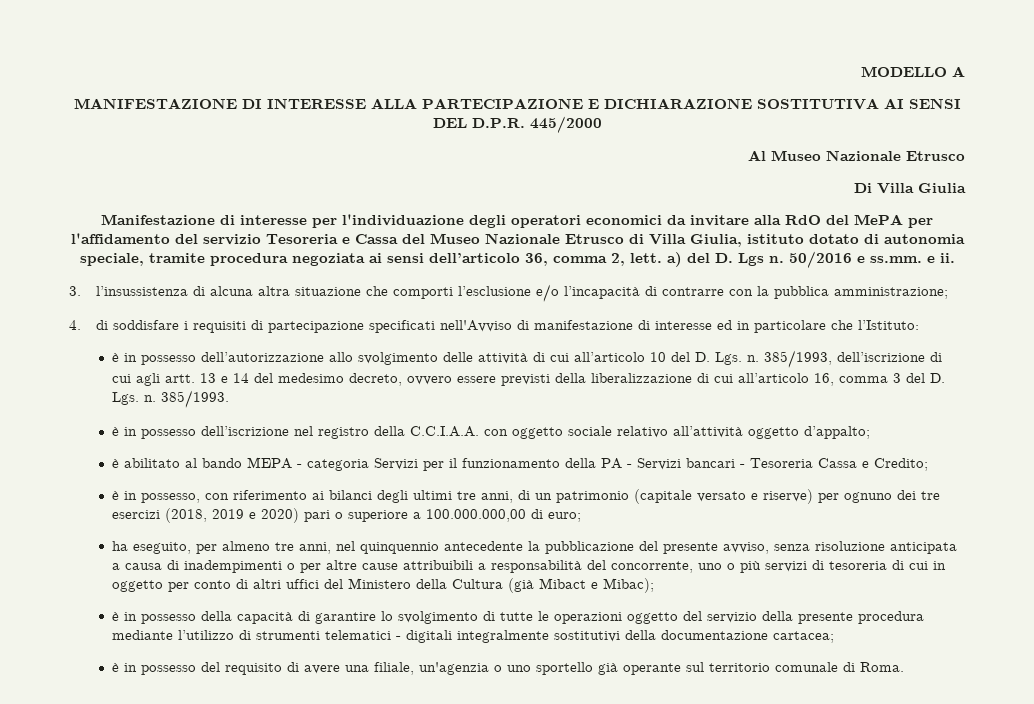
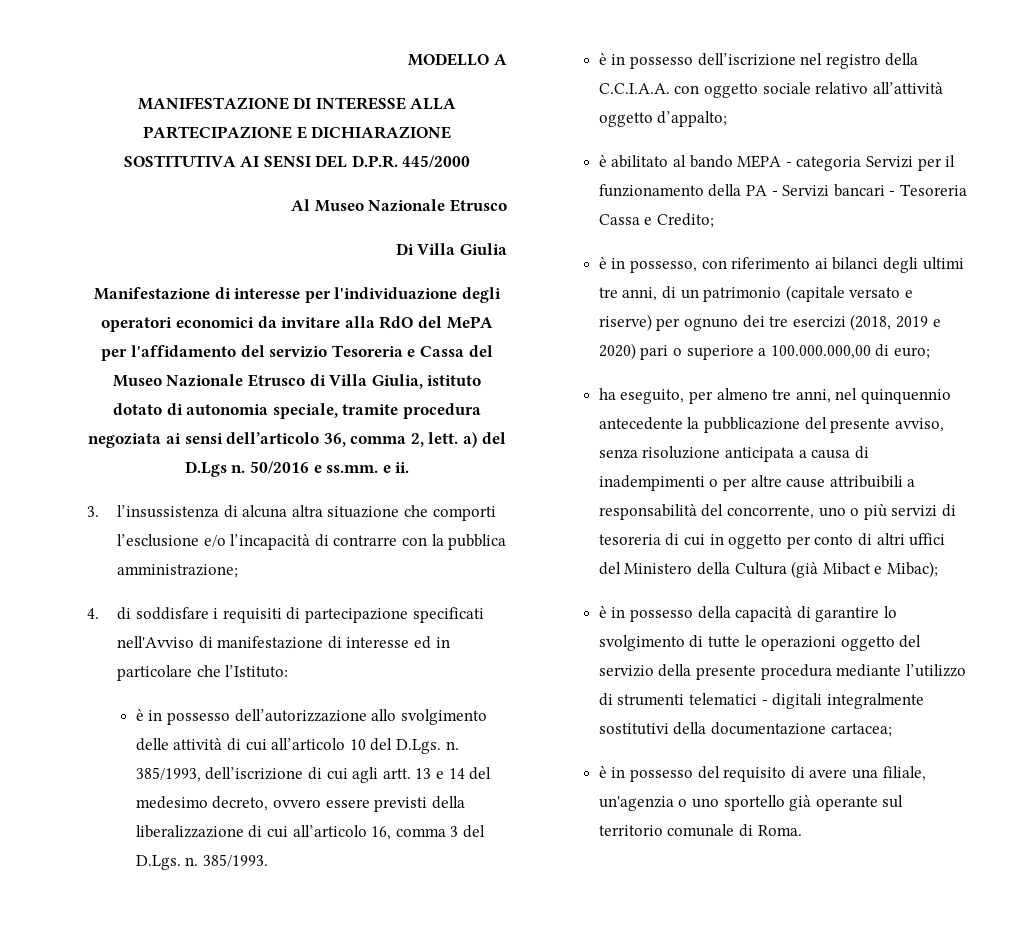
[714,253,764,266] D. Lgs -> [184,461,227,477] D.Lgs
[695,352,743,365] D. Lgs. -> [395,739,441,754] D.Lgs.
[930,373,946,383] [112,392,140,405] D. Lgs. -> [135,855,181,870] D.Lgs.

